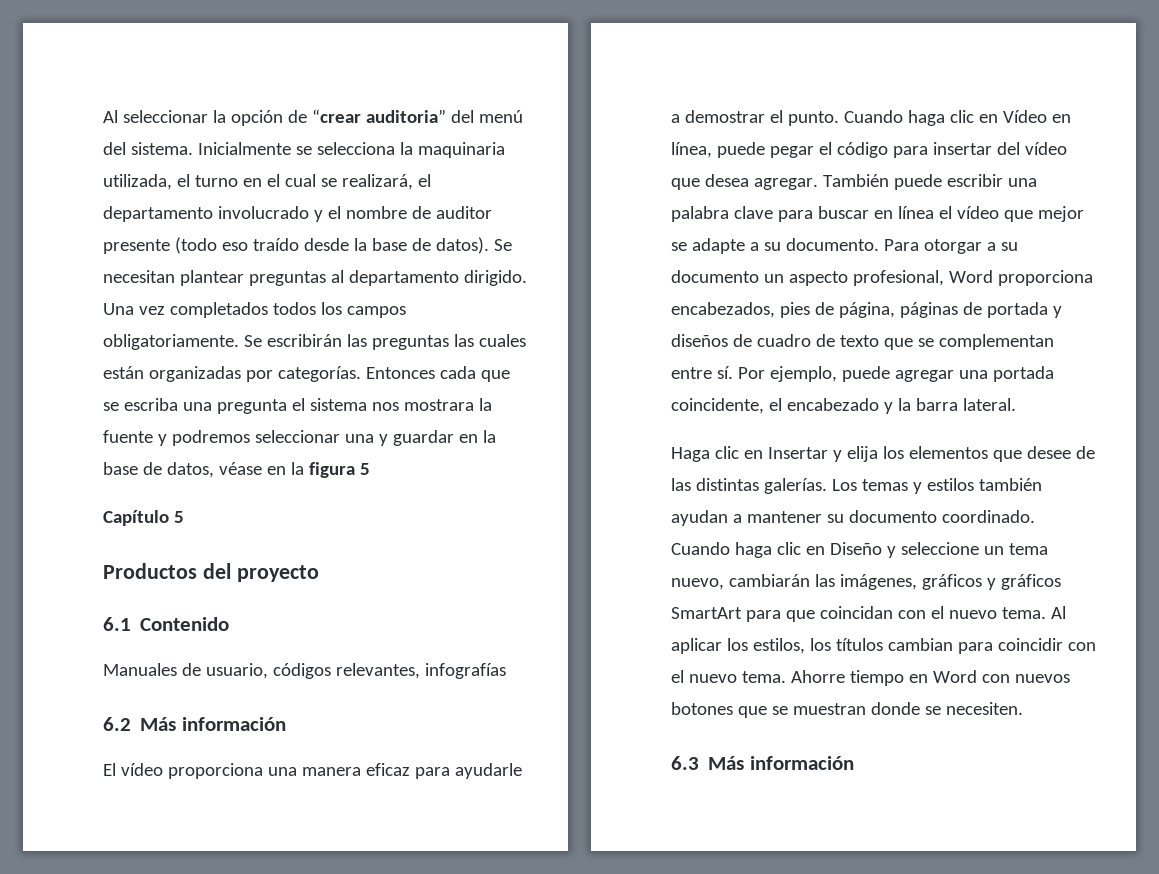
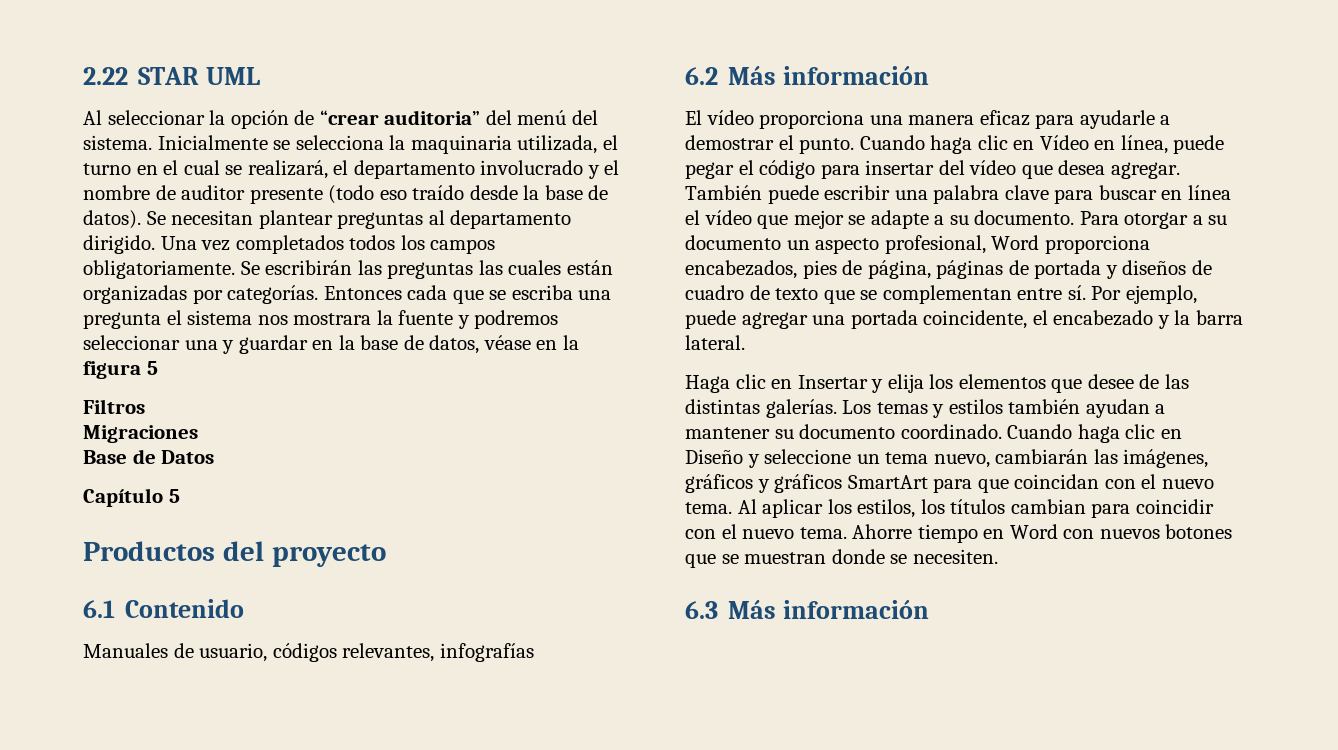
(103, 116) none -> [83,67,261,85] 2.22 STAR UML //
(370, 469) none -> [83,399,145,414] [83,425,198,443] [83,449,215,464] // Filtros // Migraciones // Base de Datos

